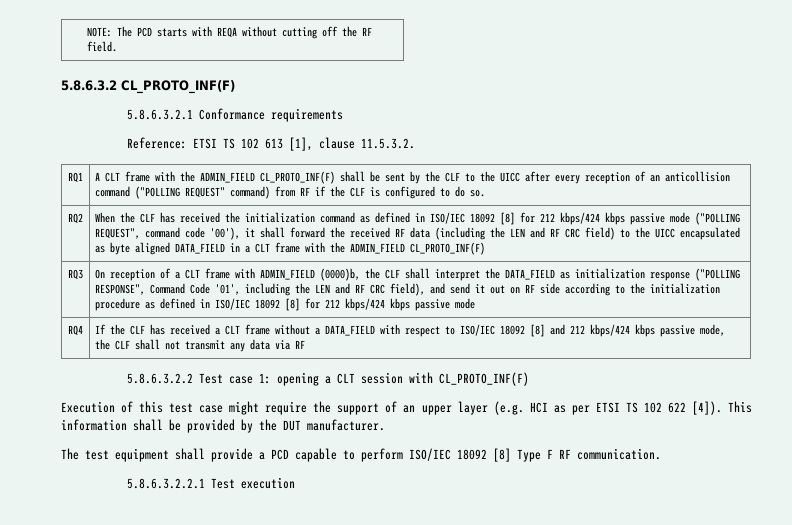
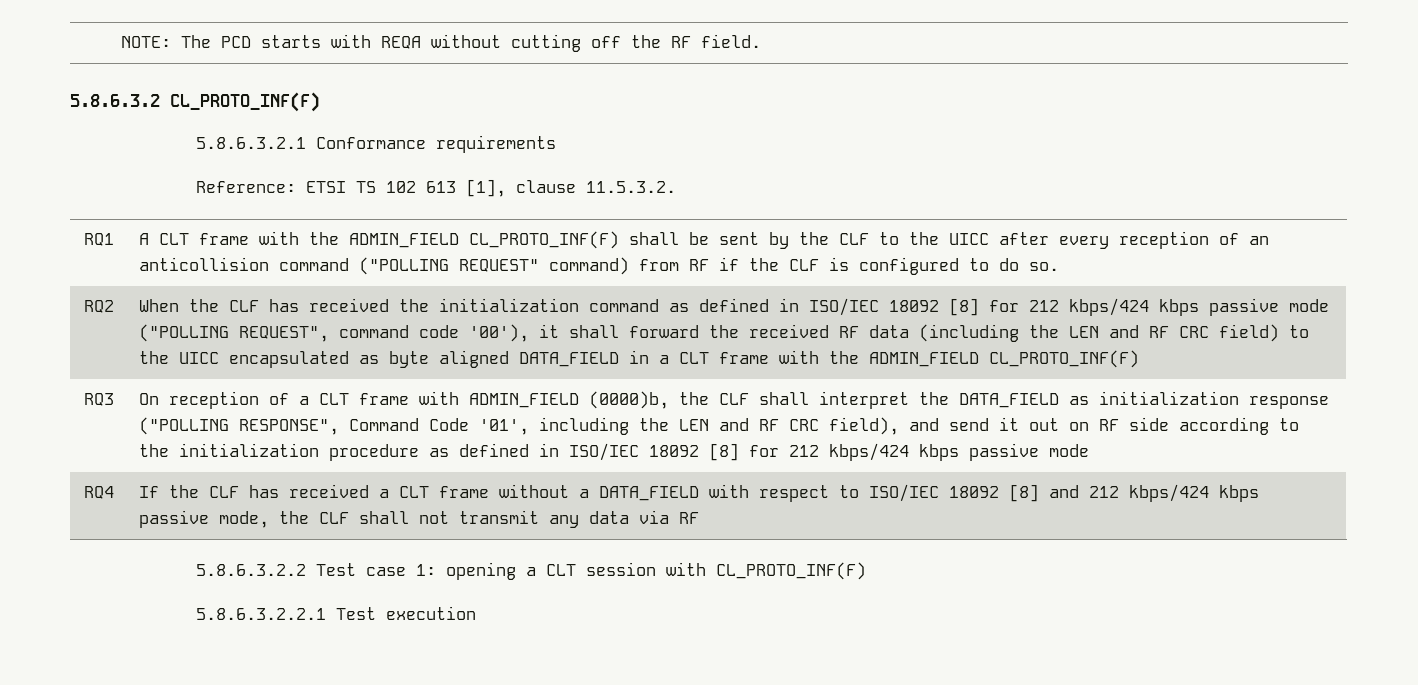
[61,401,752,415] [61,419,385,433] [61,448,661,462] // Execution of this test case might require the support of an upper layer (e.g. HCI as per ETSI TS 102 622 [4]). This information shall be provided by the DUT manufacturer. // The test equipment shall provide a PCD capable to perform ISO/IEC 18092 [8] Type F RF communication. -> (867, 571) none

